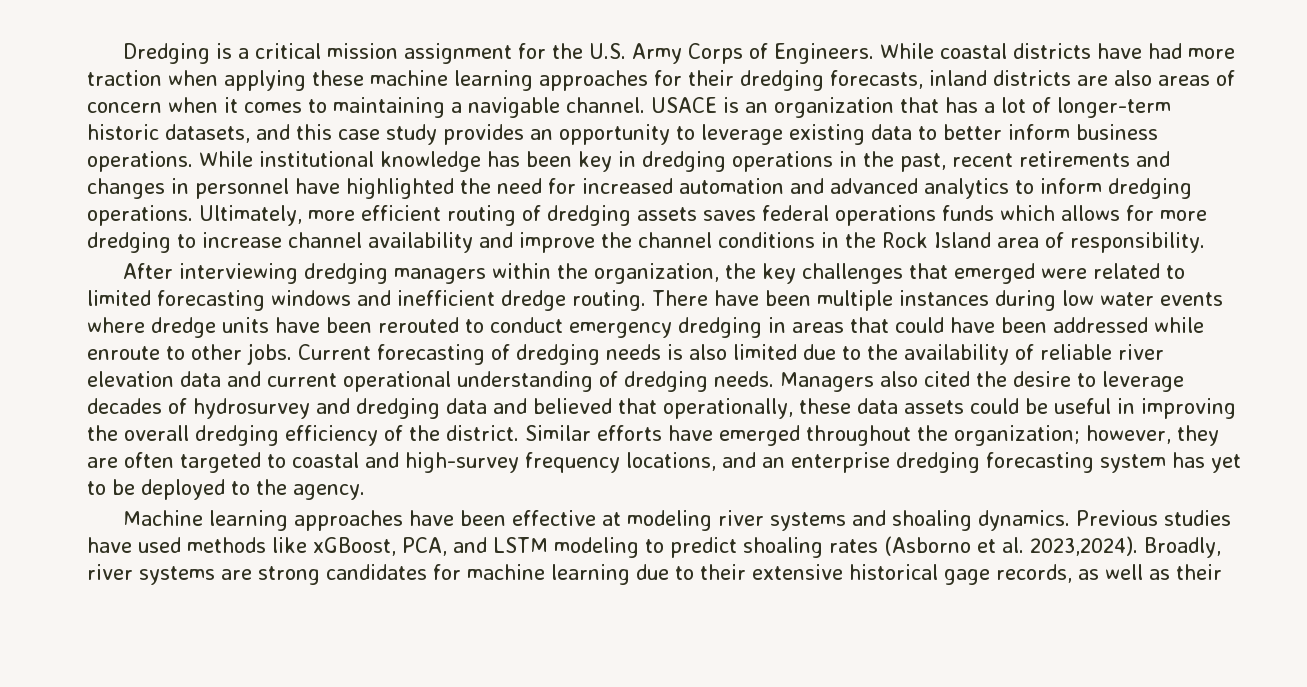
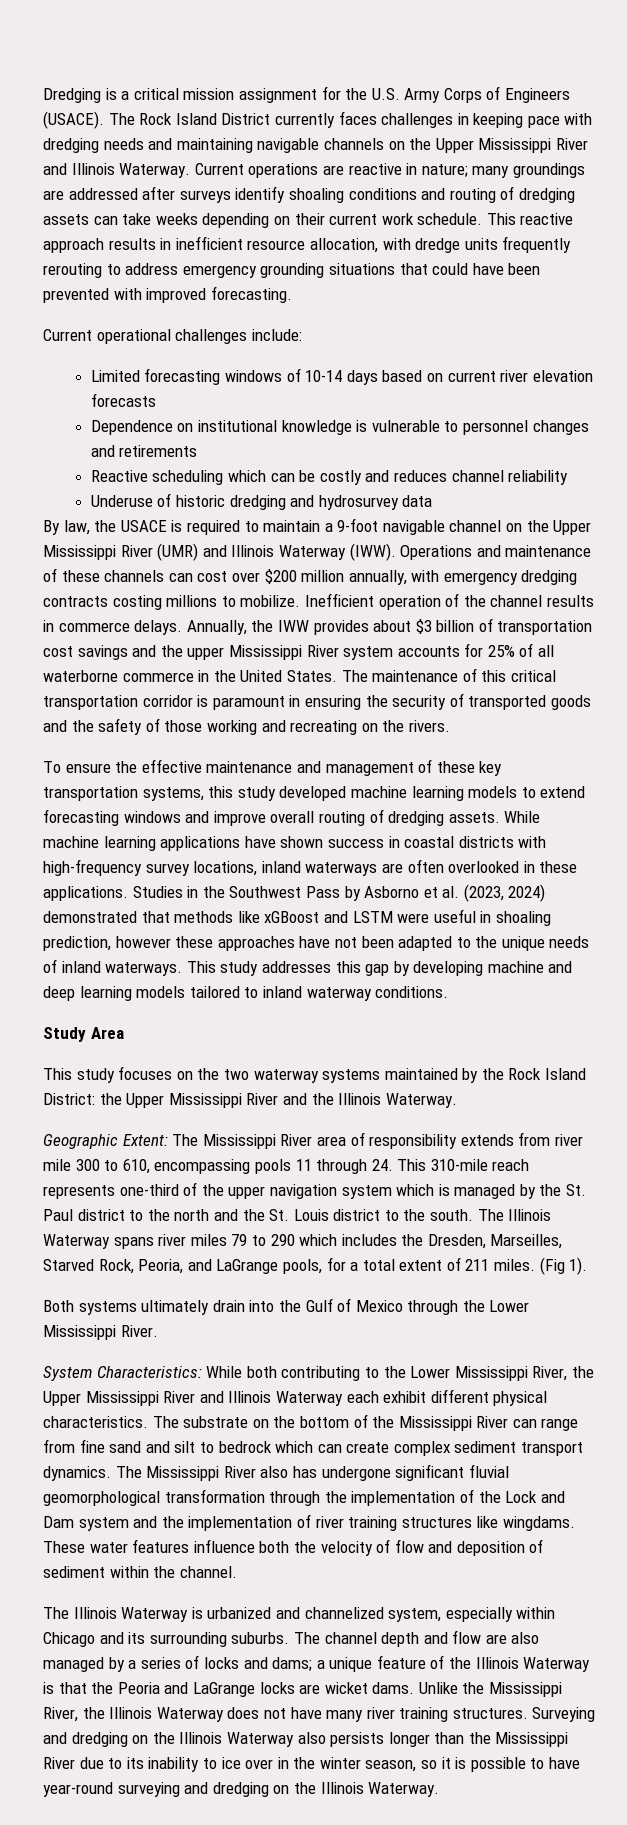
[773,43,1235,64] [87,70,1235,91] [87,97,1171,118] [87,124,1158,145] [87,151,1170,172] [87,178,1192,199] [87,205,1207,226] [87,232,1205,253] [122,263,1185,284] [87,290,1223,311] [87,317,1204,338] [87,343,1164,365] [87,371,1184,392] [87,398,1236,419] [87,425,1219,446] [87,452,1241,473] [87,479,365,500] [122,510,1231,531] [87,536,1221,558] [87,564,1222,585] Engineers. While coastal districts have had more traction when applying these machine learning approaches for their dredging forecasts, inland districts are also areas of concern when it comes to maintaining a navigable channel. USACE is an organization that has a lot of longer-term historic datasets, and this case study provides an opportunity to leverage existing data to better inform business operations. While institutional knowledge has been key in dredging operations in the past, recent retirements and changes in personnel have highlighted the need for increased automation and advanced analytics to inform dredging operations. Ultimately, more efficient routing of dredging assets saves federal operations funds which allows for more dredging to increase channel availability and improve the channel conditions in the Rock Island area of responsibility. // After interviewing dredging managers within the organization, the key challenges that emerged were related to limited forecasting windows and inefficient dredge routing. There have been multiple instances during low water events where dredge units have been rerouted to conduct emergency dredging in areas that could have been addressed while enroute to other jobs. Current forecasting of dredging needs is also limited due to the availability of reliable river elevation data and current operational understanding of dredging needs. Managers also cited the desire to leverage decades of hydrosurvey and dredging data and believed that operationally, these data assets could be useful in improving the overall dredging efficiency of the district. Similar efforts have emerged throughout the organization; however, they are often targeted to coastal and high-survey frequency locations, and an enterprise dredging forecasting system has yet to be deployed to the agency. // Machine learning approaches have been effective at modeling river systems and shoaling dynamics. Previous studies have used methods like xGBoost, PCA, and LSTM modeling to predict shoaling rates (Asborno et al. 2023,2024). Broadly, river systems are strong candidates for machine learning due to their extensive historical gage records, as well as their -> [505,88,571,103] [43,111,593,129] [43,138,588,153] [43,163,585,178] [43,186,575,203] [43,213,574,228] [43,236,572,253] [43,263,541,278] [43,286,292,303] [43,329,302,344] [90,368,593,385] [90,393,156,407] [90,420,589,435] [90,445,198,457] [90,470,569,485] [90,493,433,510] [43,518,592,535] [43,543,592,561] [43,568,578,585] [43,593,594,610] [43,618,593,635] [43,643,555,660] [43,668,556,682] [43,693,591,710] [43,718,450,735] [43,759,503,776] [43,786,586,801] [43,809,541,826] [43,836,547,851] [43,859,578,876] [43,884,546,902] [43,909,551,926] [43,936,590,951] [43,959,573,976] [43,986,449,1001] [43,1027,124,1042] [43,1066,587,1083] [43,1093,457,1108] [43,1132,583,1149] [43,1159,530,1174] [43,1182,587,1199] [43,1209,552,1221] [43,1234,563,1249] [43,1257,588,1275] [43,1298,530,1315] [43,1325,158,1340] [43,1366,594,1381] [43,1389,548,1406] [43,1414,579,1431] [43,1439,584,1456] [43,1464,509,1481] [43,1489,565,1506] [43,1514,575,1531] [43,1539,544,1556] [43,1566,237,1578] [43,1607,556,1622] [43,1630,540,1647] [43,1655,591,1672] [43,1682,563,1697] [43,1707,596,1722] [43,1732,569,1747] [43,1757,581,1772] [43,1782,440,1797] Engineers (USACE). The Rock Island District currently faces challenges in keeping pace with dredging needs and maintaining navigable channels on the Upper Mississippi River and Illinois Waterway. Current operations are reactive in nature; many groundings are addressed after surveys identify shoaling conditions and routing of dredging assets can take weeks depending on their current work schedule. This reactive approach results in inefficient resource allocation, with dredge units frequently rerouting to address emergency grounding situations that could have been prevented with improved forecasting. // Current operational challenges include: // Limited forecasting windows of 10-14 days based on current river elevation forecasts // Dependence on institutional knowledge is vulnerable to personnel changes and retirements // Reactive scheduling which can be costly and reduces channel reliability // Underuse of historic dredging and hydrosurvey data // By law, the USACE is required to maintain a 9-foot navigable channel on the Upper Mississippi River (UMR) and Illinois Waterway (IWW). Operations and maintenance of these channels can cost over $200 million annually, with emergency dredging contracts costing millions to mobilize. Inefficient operation of the channel results in commerce delays. Annually, the IWW provides about $3 billion of transportation cost savings and the upper Mississippi River system accounts for 25% of all waterborne commerce in the United States. The maintenance of this critical transportation corridor is paramount in ensuring the security of transported goods and the safety of those working and recreating on the rivers. // To ensure the effective maintenance and management of these key transportation systems, this study developed machine learning models to extend forecasting windows and improve overall routing of dredging assets. While machine learning applications have shown success in coastal districts with high-frequency survey locations, inland waterways are often overlooked in these applications. Studies in the Southwest Pass by Asborno et al. (2023, 2024) demonstrated that methods like xGBoost and LSTM were useful in shoaling prediction, however these approaches have not been adapted to the unique needs of inland waterways. This study addresses this gap by developing machine and deep learning models tailored to inland waterway conditions. // Study Area // This study focuses on the two waterway systems maintained by the Rock Island District: the Upper Mississippi River and the Illinois Waterway. // Geographic Extent: The Mississippi River area of responsibility extends from river mile 300 to 610, encompassing pools 11 through 24. This 310-mile reach represents one-third of the upper navigation system which is managed by the St. Paul district to the north and the St. Louis district to the south. The Illinois Waterway spans river miles 79 to 290 which includes the Dresden, Marseilles, Starved Rock, Peoria, and LaGrange pools, for a total extent of 211 miles. (Fig 1). // Both systems ultimately drain into the Gulf of Mexico through the Lower Mississippi River. // System Characteristics: While both contributing to the Lower Mississippi River, the Upper Mississippi River and Illinois Waterway each exhibit different physical characteristics. The substrate on the bottom of the Mississippi River can range from fine sand and silt to bedrock which can create complex sediment transport dynamics. The Mississippi River also has undergone significant fluvial geomorphological transformation through the implementation of the Lock and Dam system and the implementation of river training structures like wingdams. These water features influence both the velocity of flow and deposition of sediment within the channel. // The Illinois Waterway is urbanized and channelized system, especially within Chicago and its surrounding suburbs. The channel depth and flow are also managed by a series of locks and dams; a unique feature of the Illinois Waterway is that the Peoria and LaGrange locks are wicket dams. Unlike the Mississippi River, the Illinois Waterway does not have many river training structures. Surveying and dredging on the Illinois Waterway also persists longer than the Mississippi River due to its inability to ice over in the winter season, so it is possible to have year-round surveying and dredging on the Illinois Waterway.

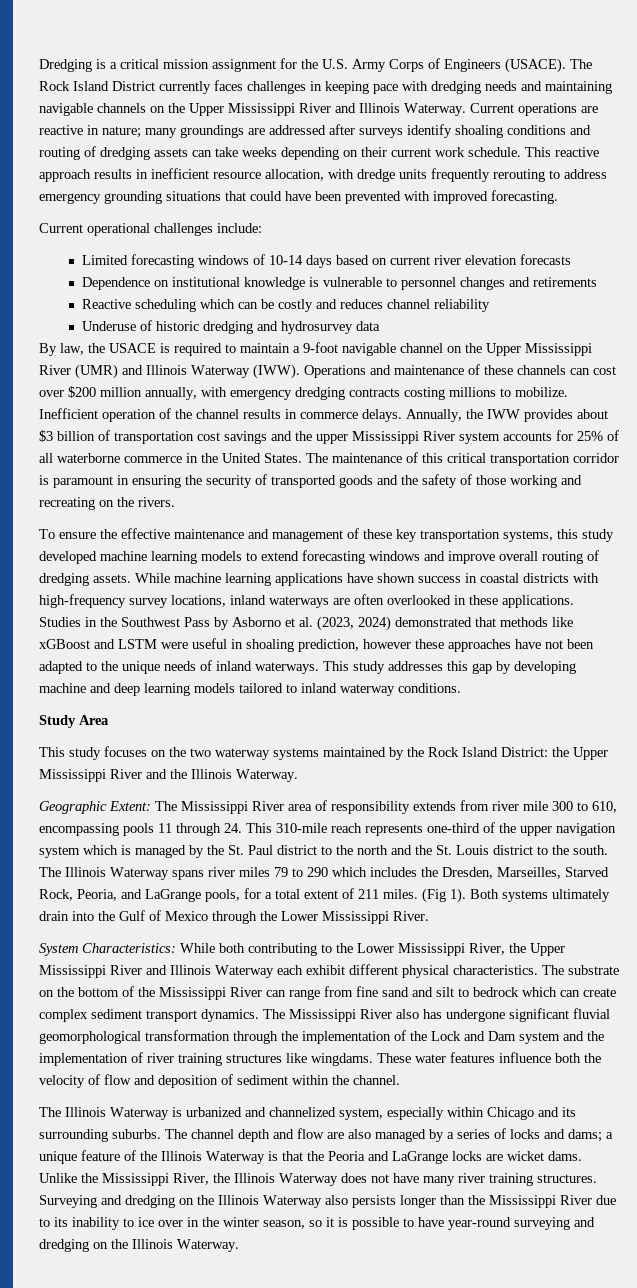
(588, 1266) // -> (466, 895) none

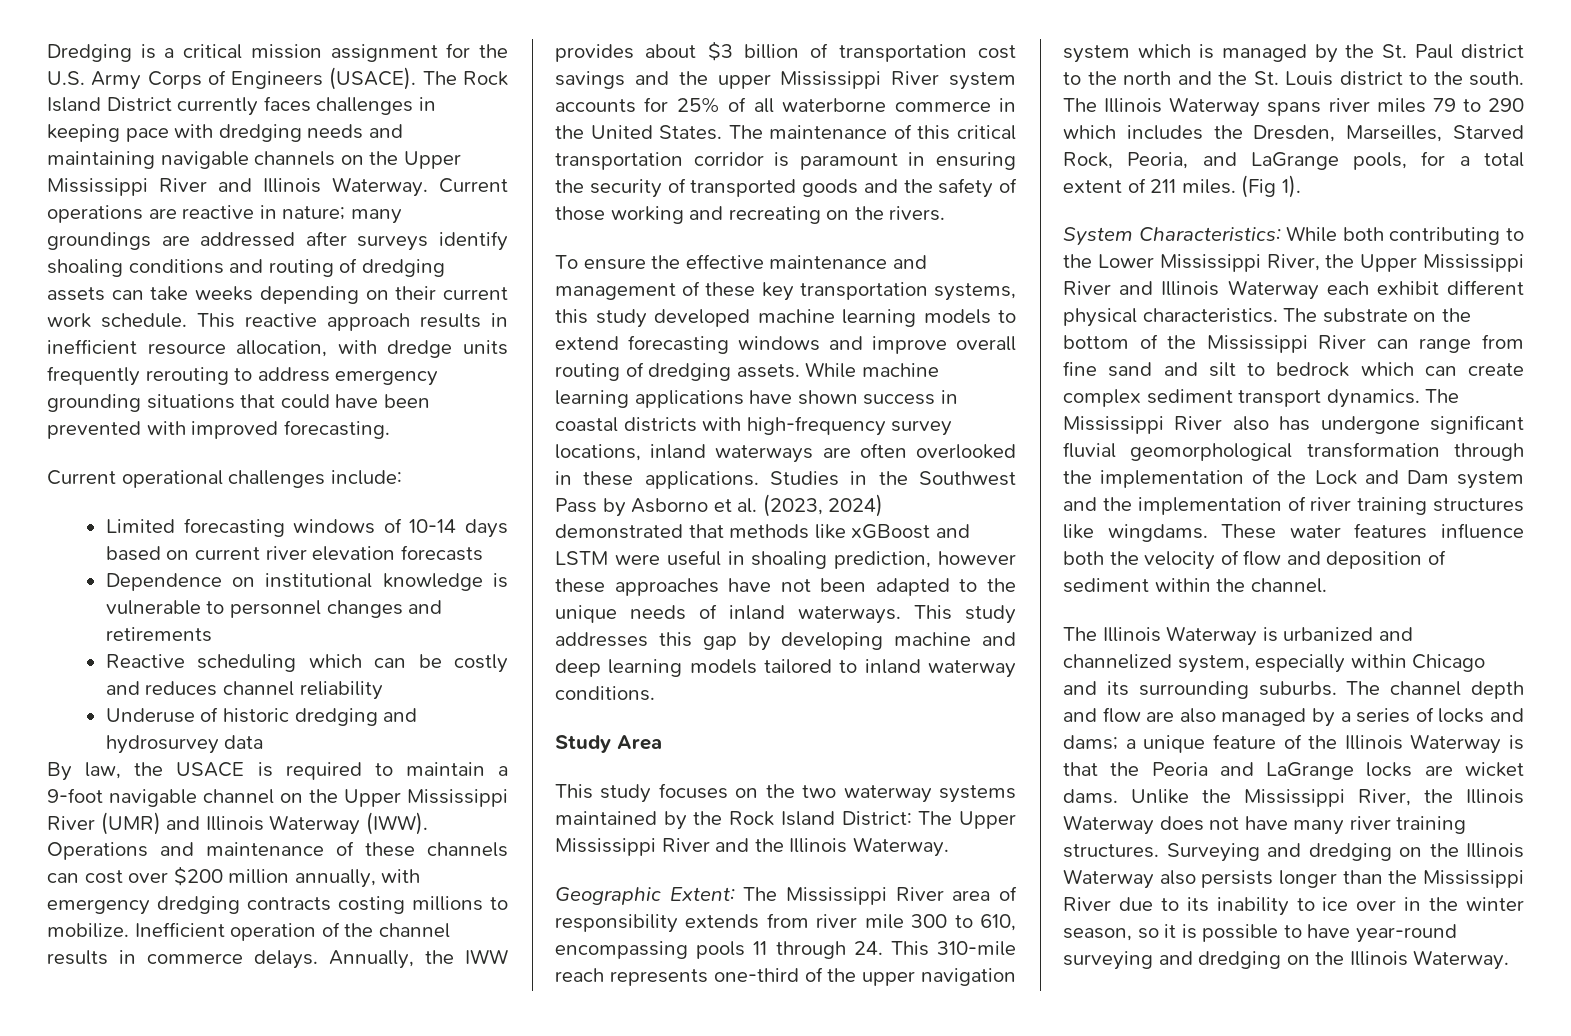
[552,747,569,757] the -> [918,811,953,825] The
[470,889,610,902] [39,910,429,924] Both systems ultimately drain into the Gulf of Mexico through the Lower Mississippi River. -> (1301, 186) none

